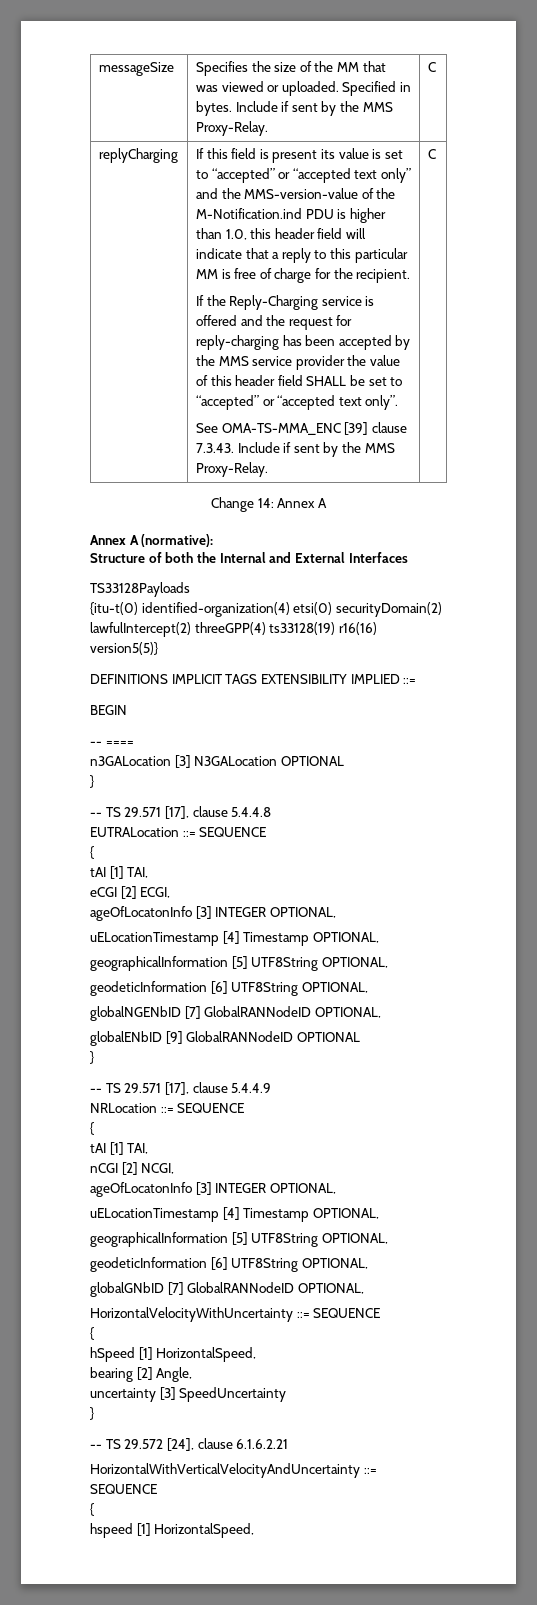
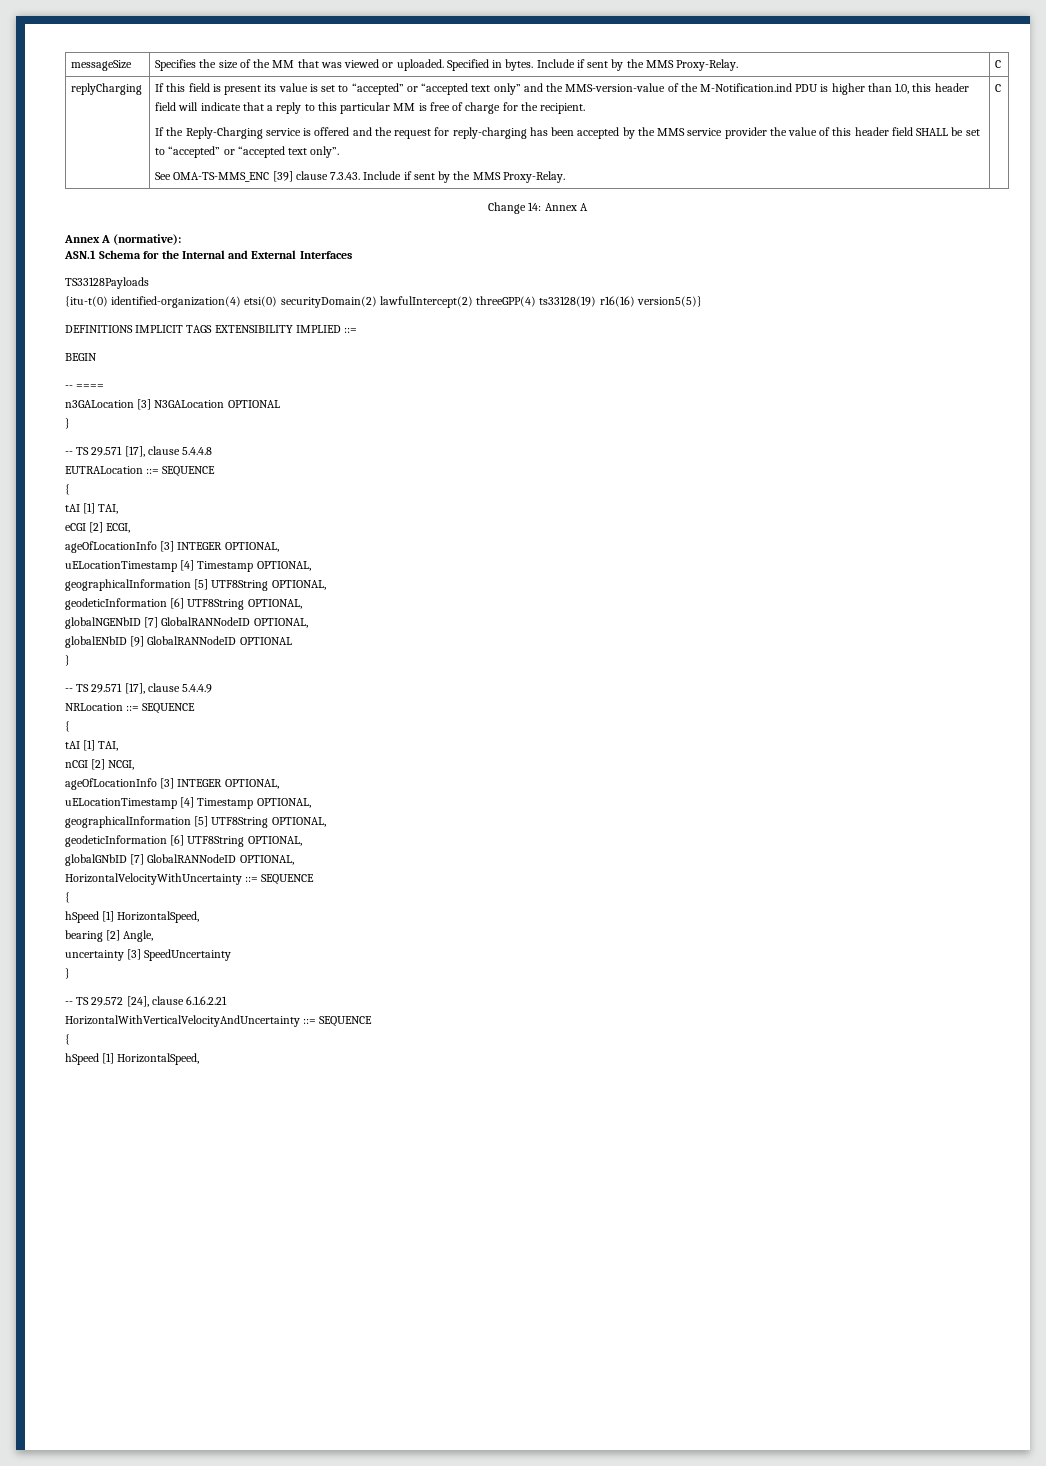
[221,423,341,435] OMA-TS-MMA_ENC -> [173,172,270,182] OMA-TS-MMS_ENC
[90,552,194,563] Structure of both -> [64,250,160,259] ASN.1 Schema for
[90,906,192,921] ageOfLocatonInfo -> [65,541,157,553] ageOfLocationInfo
[90,1182,192,1197] ageOfLocatonInfo -> [65,778,157,790] ageOfLocationInfo
[90,1523,133,1538] hspeed -> [65,1053,99,1065] hSpeed

